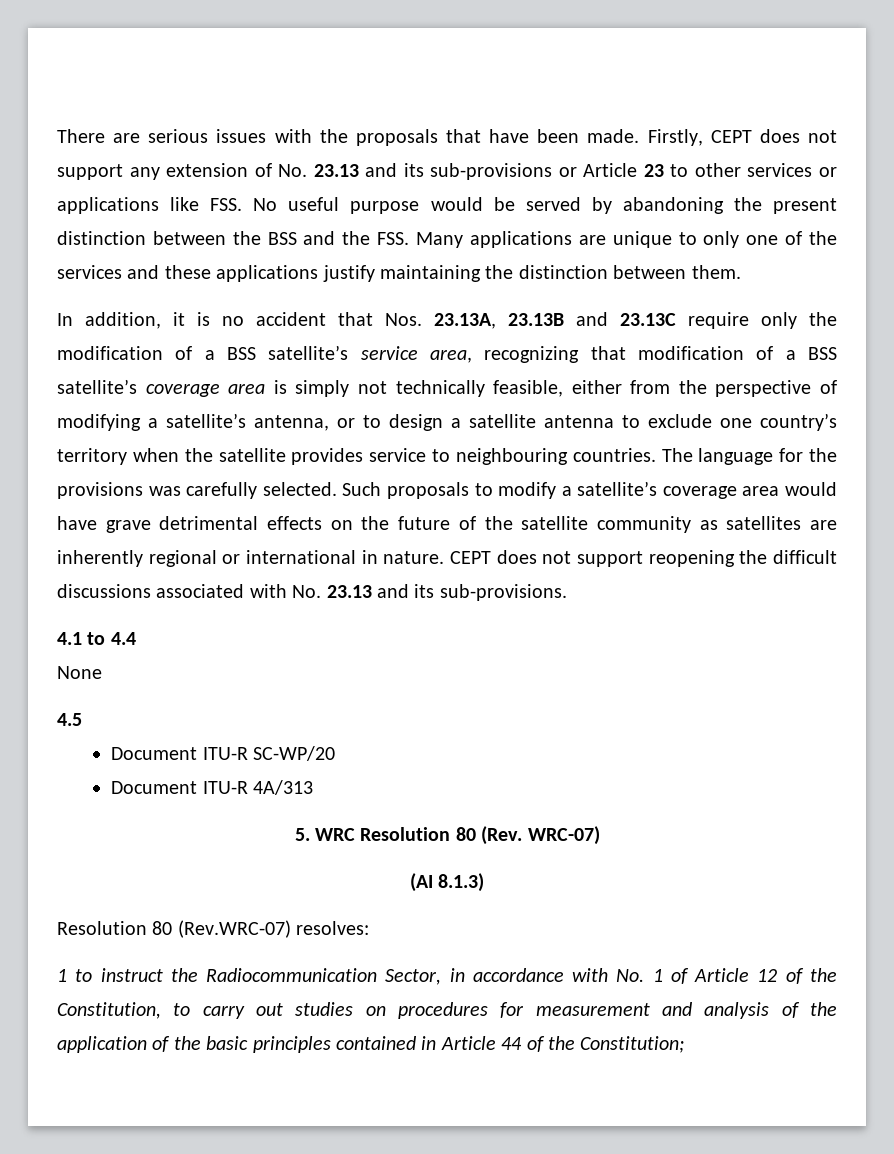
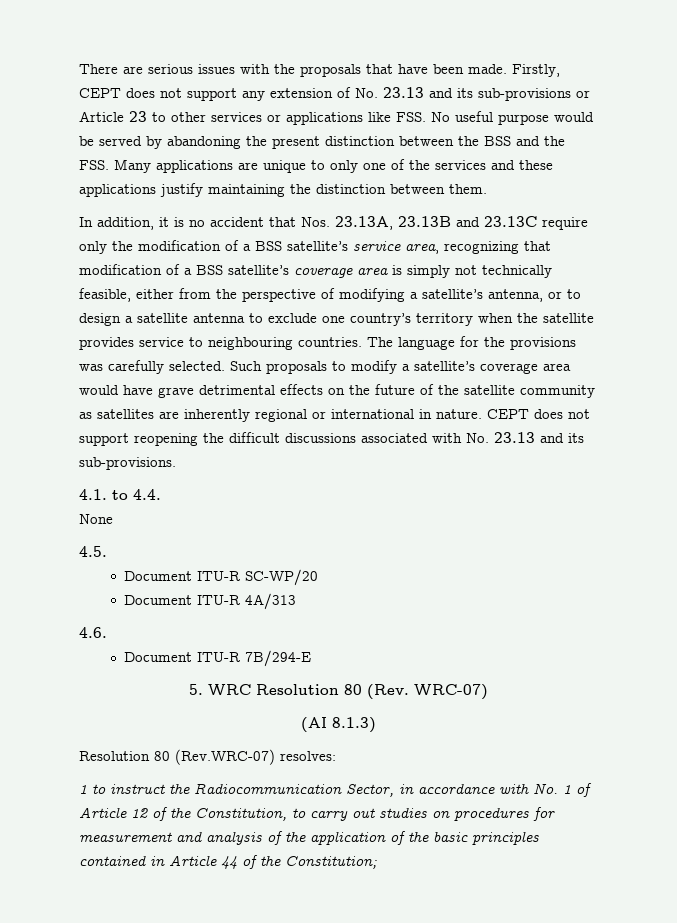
[57,632,136,645] 4.1 to 4.4 -> [79,489,161,500] 4.1. to 4.4.
[57,713,82,726] 4.5 -> [79,546,107,557] 4.5.
(314, 787) none -> [79,627,107,638] [124,650,312,667] // 4.6. // Document ITU-R 7B/294-E

